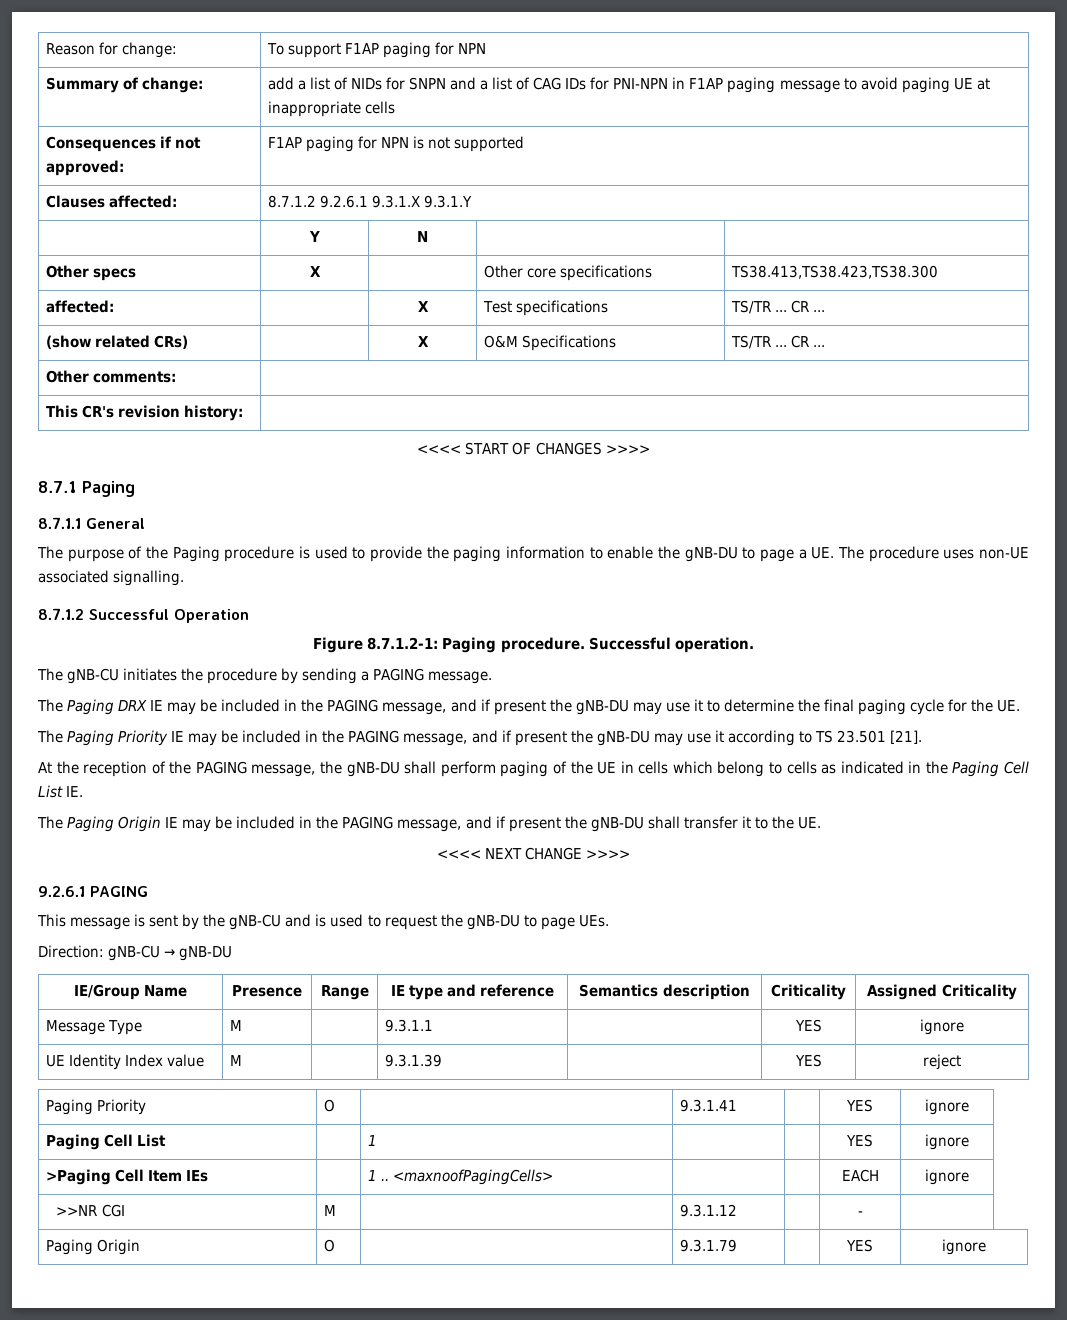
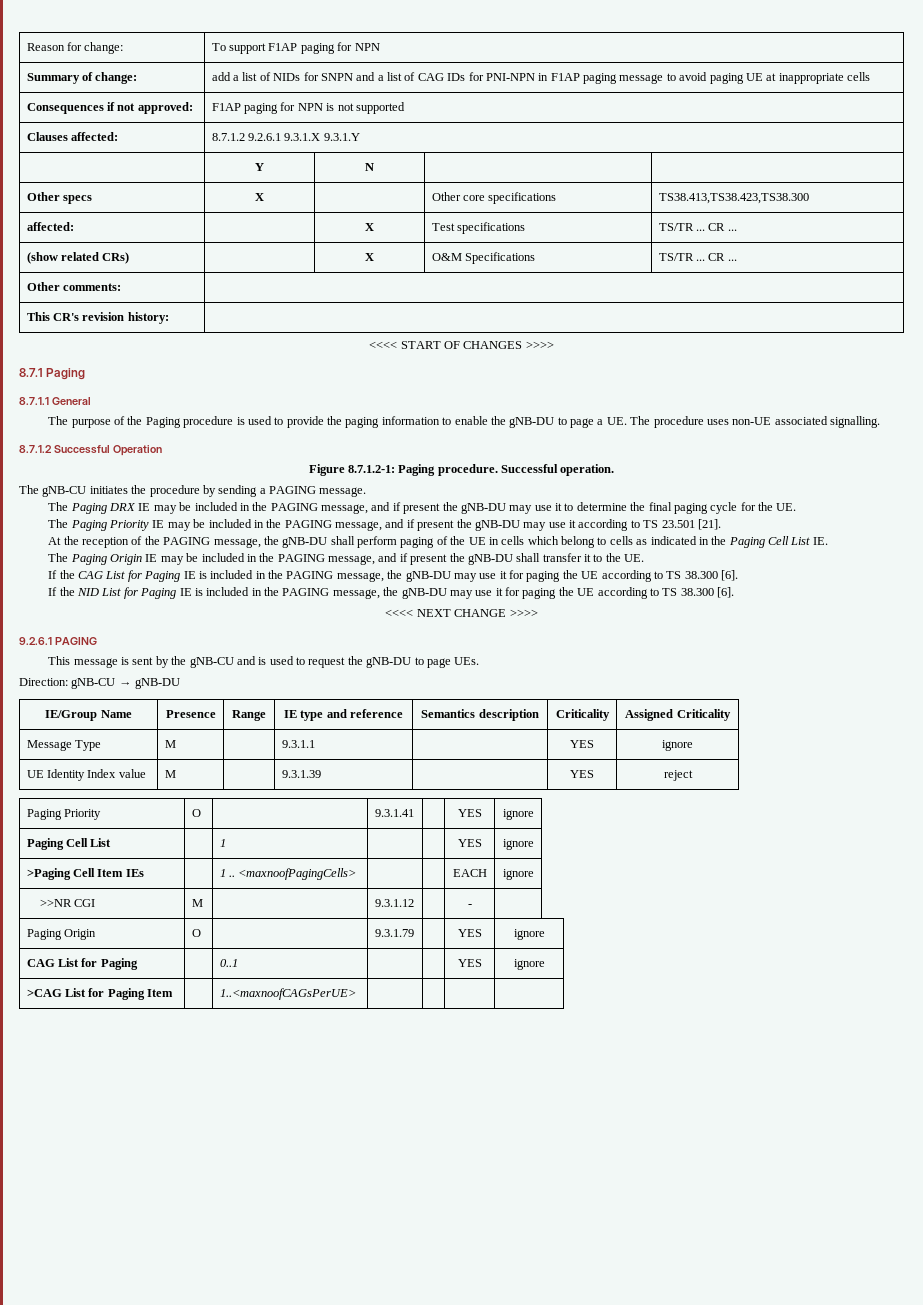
(822, 823) none -> [48,570,739,582] [48,587,735,599] // If the CAG List for Paging IE is included in the PAGING message, the gNB-DU may use it for paging the UE according to TS 38.300 [6]. // If the NID List for Paging IE is included in the PAGING message, the gNB-DU may use it for paging the UE according to TS 38.300 [6].
(986, 1247) none -> [26,958,138,970] [219,959,238,967] [457,959,482,967] [513,959,545,970] [26,988,174,1000] [219,988,356,1000] // CAG List for Paging | | 0..1 | | | YES | ignore // >CAG List for Paging Item | | 1..<maxnoofCAGsPerUE> | | | |

